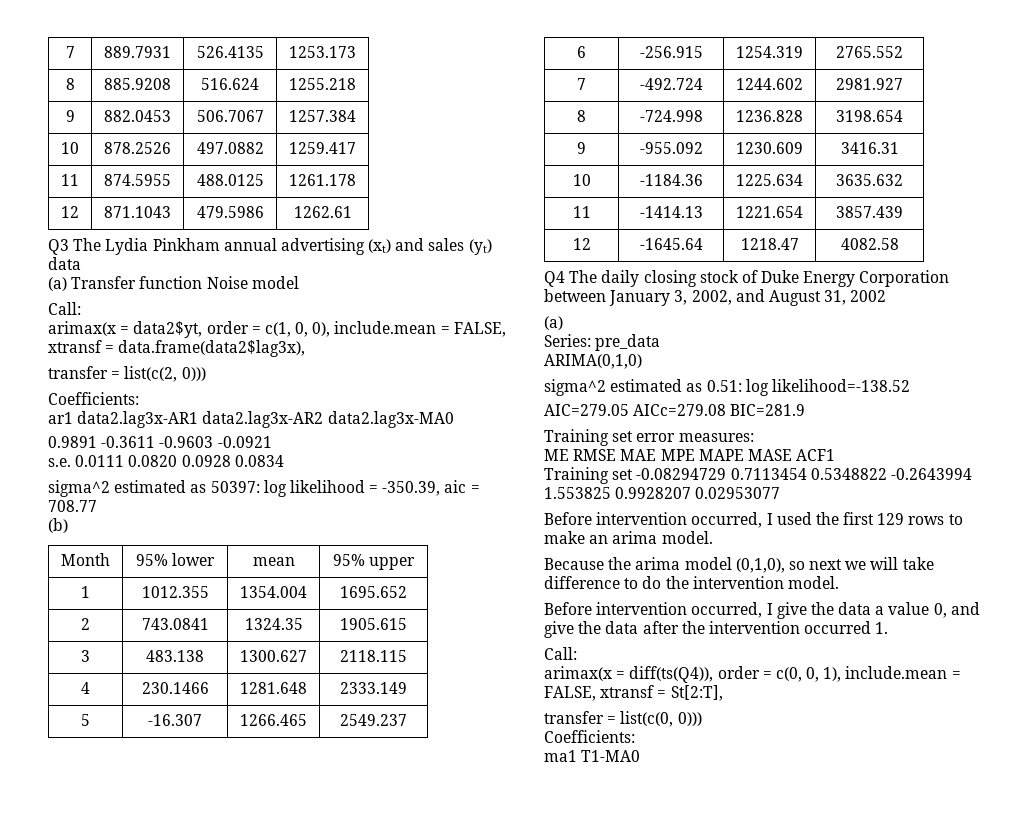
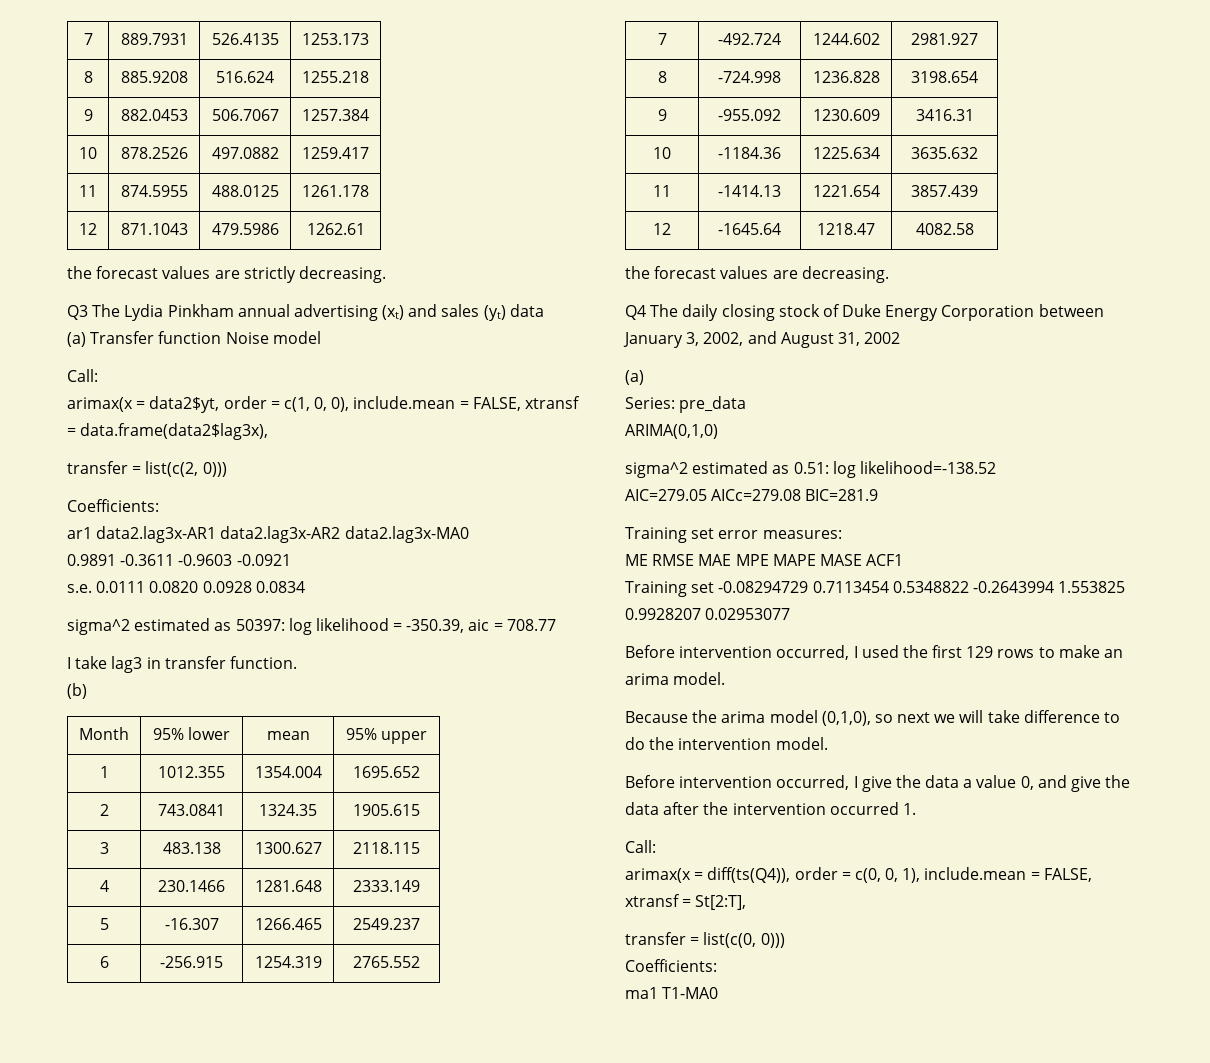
(352, 212) none -> [67,266,386,283] // the forecast values are strictly decreasing.
(97, 506) none -> [67,656,297,673] // I take lag3 in transfer function.
(899, 244) none -> [625,266,889,283] // the forecast values are decreasing.

